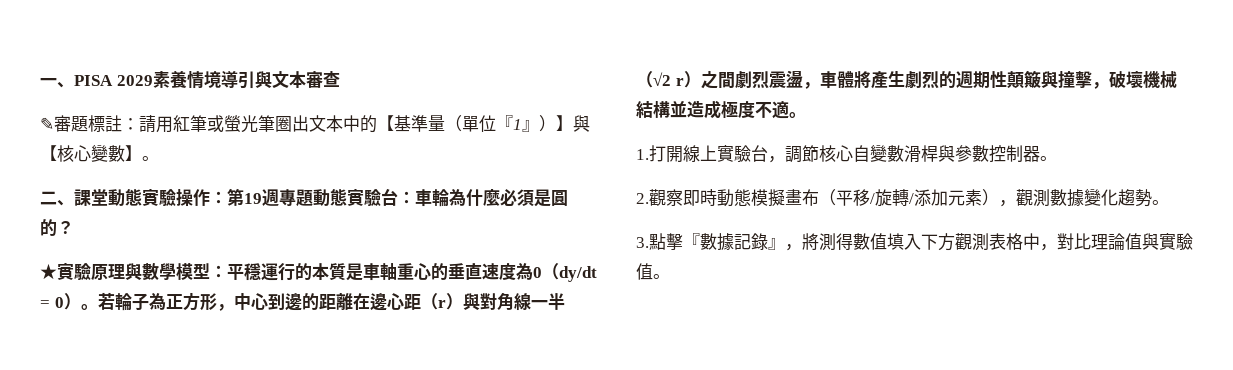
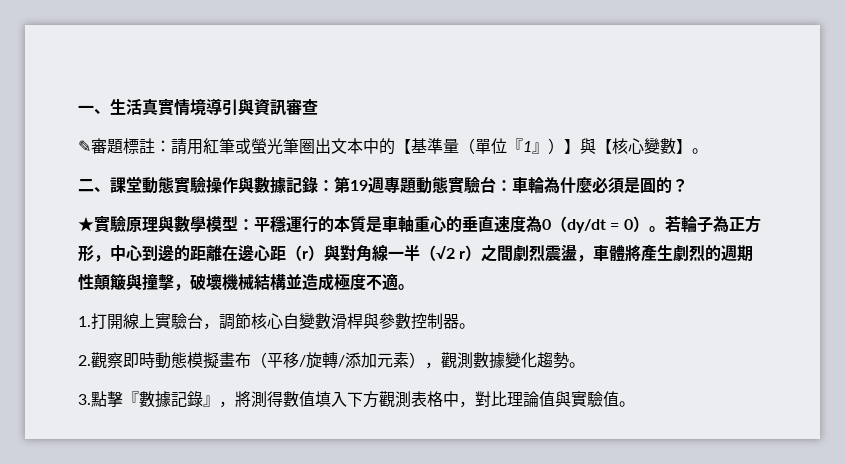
[74,70,187,88] PISA 2029素養 -> [110,99,174,116] 生活真實
[271,71,306,89] 文本 -> [254,98,286,116] 資訊
(210, 197) none -> [238,176,318,194] 與數據記錄

